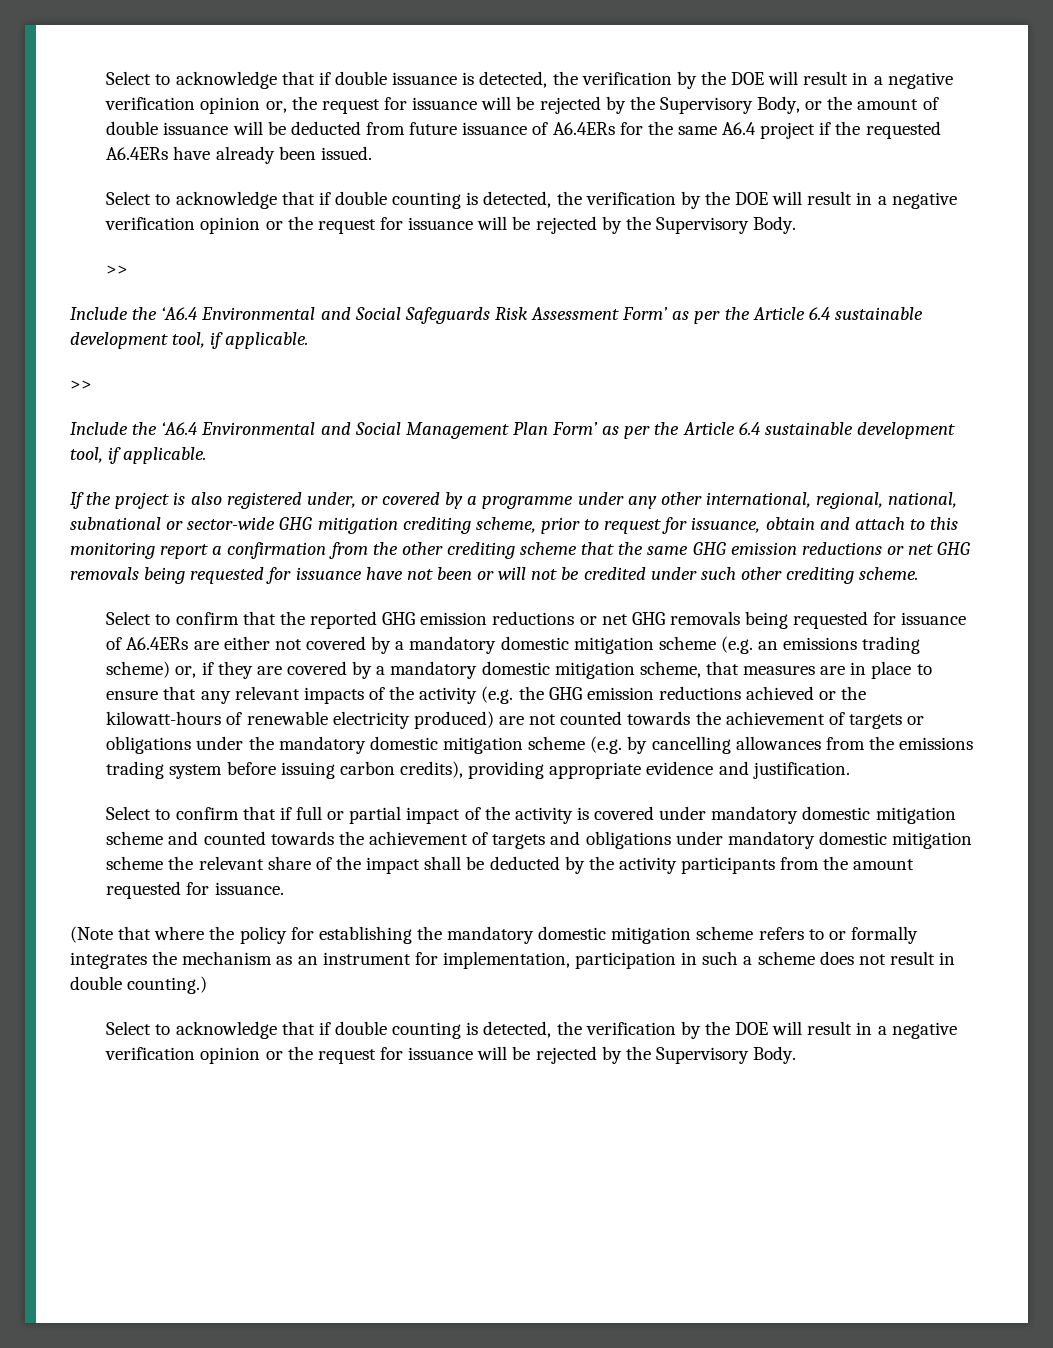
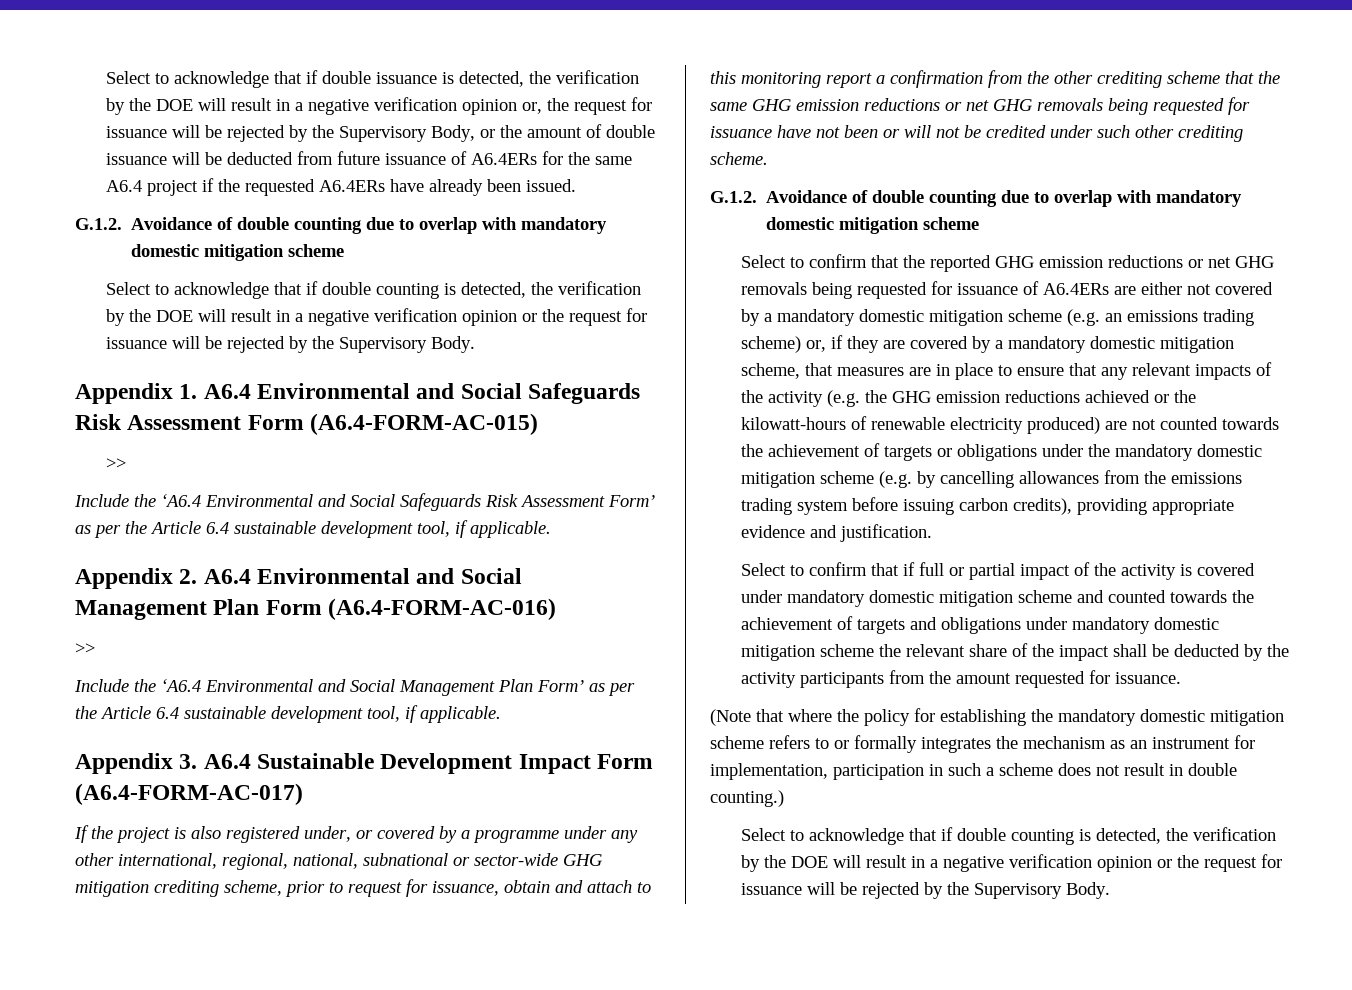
(372, 153) none -> [75,217,608,234] [131,244,345,261] // G.1.2. Avoidance of double counting due to overlap with mandatory domestic mitigation scheme
(797, 225) none -> [75,383,641,404] [75,413,539,435] // Appendix 1. A6.4 Environmental and Social Safeguards Risk Assessment Form (A6.4-FORM-AC-015)
(309, 340) none -> [75,568,522,589] [75,598,557,620] // Appendix 2. A6.4 Environmental and Social Management Plan Form (A6.4-FORM-AC-016)
(207, 455) none -> [75,753,654,774] [75,783,303,805] // Appendix 3. A6.4 Sustainable Development Impact Form (A6.4-FORM-AC-017)
(919, 573) none -> [710,190,1243,207] [766,217,980,234] // G.1.2. Avoidance of double counting due to overlap with mandatory domestic mitigation scheme

